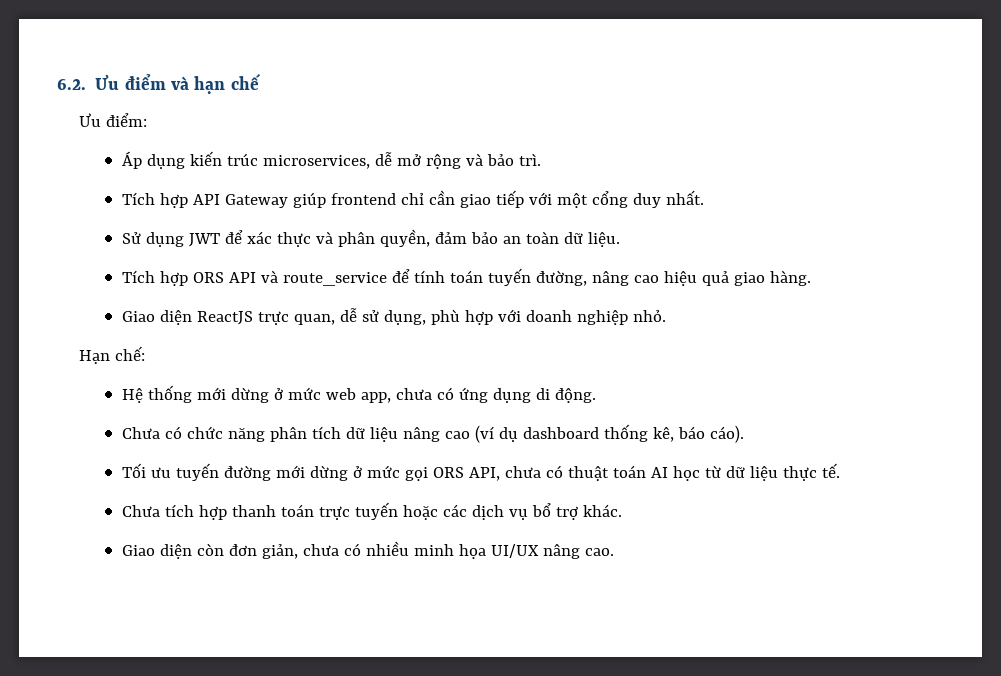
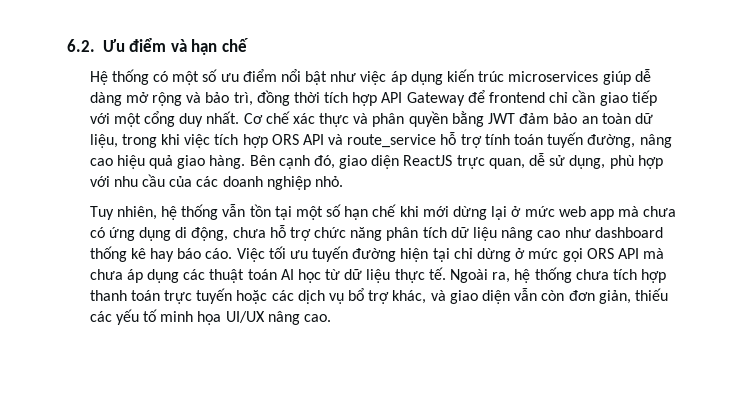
[79,113,148,127] [121,151,541,169] [121,192,155,205] Ưu điểm: // Áp dụng kiến trúc microservices, dễ mở rộng và bảo trì. // Tích -> [89,69,651,85] [89,90,349,106] Hệ thống có một số ưu điểm nổi bật như việc áp dụng kiến trúc microservices giúp dễ dàng mở rộng và bảo trì, đồng thời tích
[292,192,326,208] giúp -> [467,90,485,103] để
[121,230,243,247] // Sử dụng JWT để -> [243,111,290,124] Cơ chế
[379,229,430,247] quyền, -> [408,111,516,127] quyền bằng JWT
[587,232,620,247] [121,270,155,283] liệu. // Tích -> [89,134,239,148] liệu, trong khi việc tích
[391,269,410,283] để -> [440,132,482,148] hỗ trợ
[121,311,155,322] // Giao -> [249,155,368,169] Bên cạnh đó, giao
(521, 315) none -> [113,174,219,187] nhu cầu của các
[79,346,146,364] [121,385,269,403] Hạn chế: // Hệ thống mới dừng -> [89,204,508,220] Tuy nhiên, hệ thống vẫn tồn tại một số hạn chế khi mới dừng lại
[360,392,391,403] app, -> [589,206,640,220] app mà
[554,388,596,403] [121,426,182,439] động. // Chưa có -> [191,225,311,241] động, chưa hỗ trợ
[474,424,744,443] [121,463,305,481] (ví dụ dashboard thống kê, báo cáo). // Tối ưu tuyến đường mới -> [564,227,663,238] [89,246,473,262] như dashboard thống kê hay báo cáo. Việc tối ưu tuyến đường hiện tại chỉ
[468,465,563,481] API, chưa có -> [617,248,665,259] [89,269,206,283] API mà chưa áp dụng các
[121,505,160,517] // Chưa -> [450,267,609,283] Ngoài ra, hệ thống chưa
[582,504,622,517] [121,541,409,559] khác. // Giao diện còn đơn giản, chưa có nhiều -> [392,288,668,304] [89,309,157,325] khác, và giao diện vẫn còn đơn giản, thiếu các yếu tố

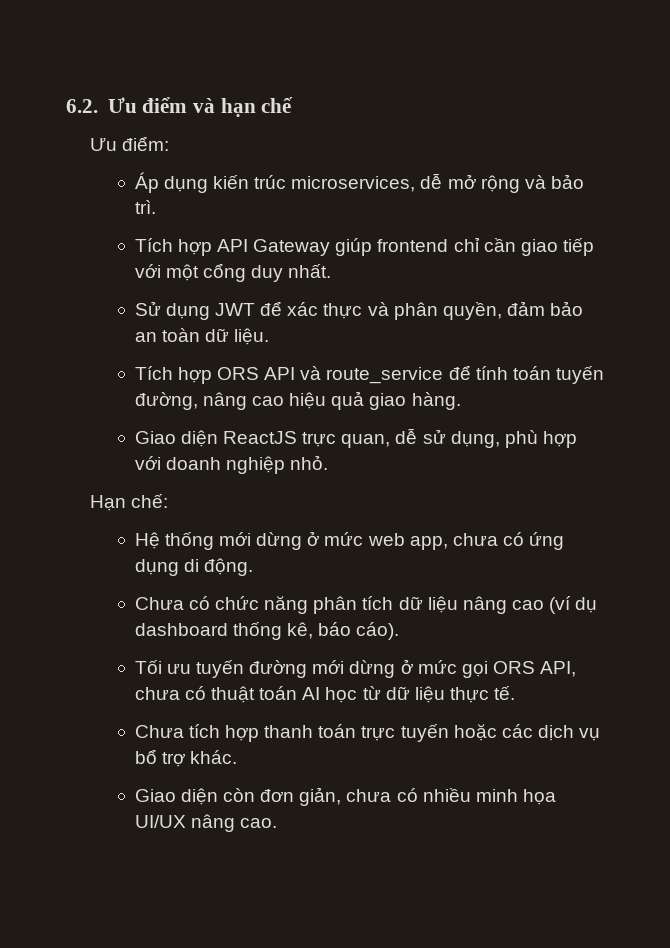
[89,69,651,85] [89,90,349,106] Hệ thống có một số ưu điểm nổi bật như việc áp dụng kiến trúc microservices giúp dễ dàng mở rộng và bảo trì, đồng thời tích -> [89,136,170,151] [134,172,584,193] [134,200,156,214] [134,238,173,252] Ưu điểm: // Áp dụng kiến trúc microservices, dễ mở rộng và bảo trì. // Tích
[467,90,485,103] để -> [335,238,373,256] giúp
[243,111,290,124] Cơ chế -> [134,301,283,320] // Sử dụng JWT để
[408,111,516,127] quyền bằng JWT -> [442,302,502,320] quyền,
[89,134,239,148] liệu, trong khi việc tích -> [234,328,270,345] [134,366,173,380] liệu. // Tích
[440,132,482,148] hỗ trợ -> [448,365,471,380] để
[249,155,368,169] Bên cạnh đó, giao -> [134,431,176,444] // Giao
[113,174,219,187] nhu cầu của các -> (161, 463) none
[89,204,508,220] Tuy nhiên, hệ thống vẫn tồn tại một số hạn chế khi mới dừng lại -> [89,494,169,511] [134,532,303,550] Hạn chế: // Hệ thống mới dừng
[589,206,640,220] app mà -> [409,536,448,550] app,
[191,225,311,241] động, chưa hỗ trợ -> [204,558,254,576] [134,596,210,610] động. // Chưa có
[564,227,663,238] [89,246,473,262] như dashboard thống kê hay báo cáo. Việc tối ưu tuyến đường hiện tại chỉ -> [549,596,598,614] [134,622,400,640] [134,660,345,678] (ví dụ dashboard thống kê, báo cáo). // Tối ưu tuyến đường mới
[617,248,665,259] [89,269,206,283] API mà chưa áp dụng các -> [540,661,577,677] [134,686,206,700] API, chưa có
[450,267,609,283] Ngoài ra, hệ thống chưa -> [134,725,184,738] // Chưa
[392,288,668,304] [89,309,157,325] khác, và giao diện vẫn còn đơn giản, thiếu các yếu tố -> [190,750,238,764] [134,787,471,806] khác. // Giao diện còn đơn giản, chưa có nhiều

